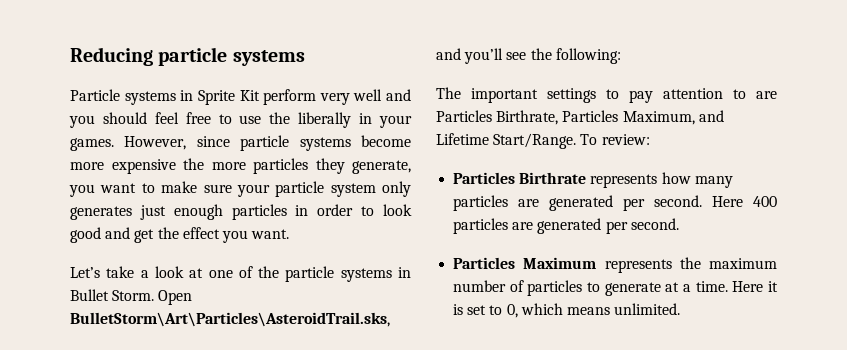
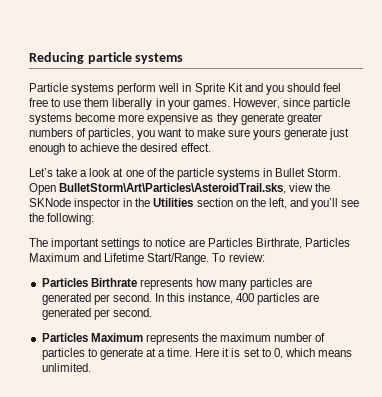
(176, 98) none -> [117,83,180,95] perform well
[263,89,383,105] perform very well -> (243, 87) none
[269,112,291,124] the -> [84,98,110,107] them
[183,158,411,174] the more particles they generate, -> [201,113,322,125] [29,128,135,140] as they generate greater numbers of particles,
[236,181,411,197] [70,204,412,220] [70,227,290,243] your particle system only generates just enough particles in order to look good and get the effect you want. -> [252,128,350,140] [29,143,211,155] yours generate just enough to achieve the desired effect.
(390, 319) none -> [289,183,331,192] [29,198,287,210] view the SKNode inspector in the Utilities section on the left,
[629,88,746,103] pay attention to -> [155,238,186,247] notice
[622,111,695,125] Maximum, -> [29,253,80,262] Maximum
[712,196,744,207] Here -> [154,293,234,304] In this instance,

